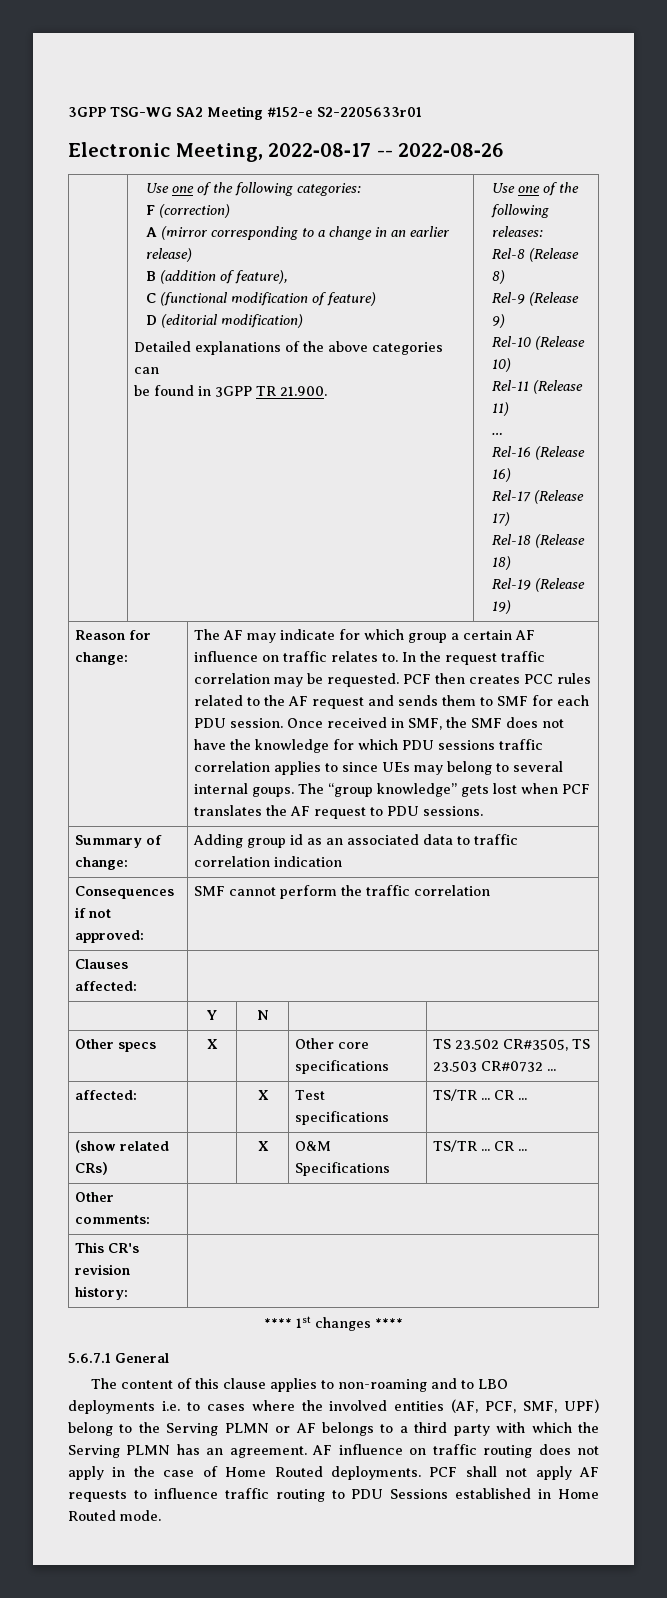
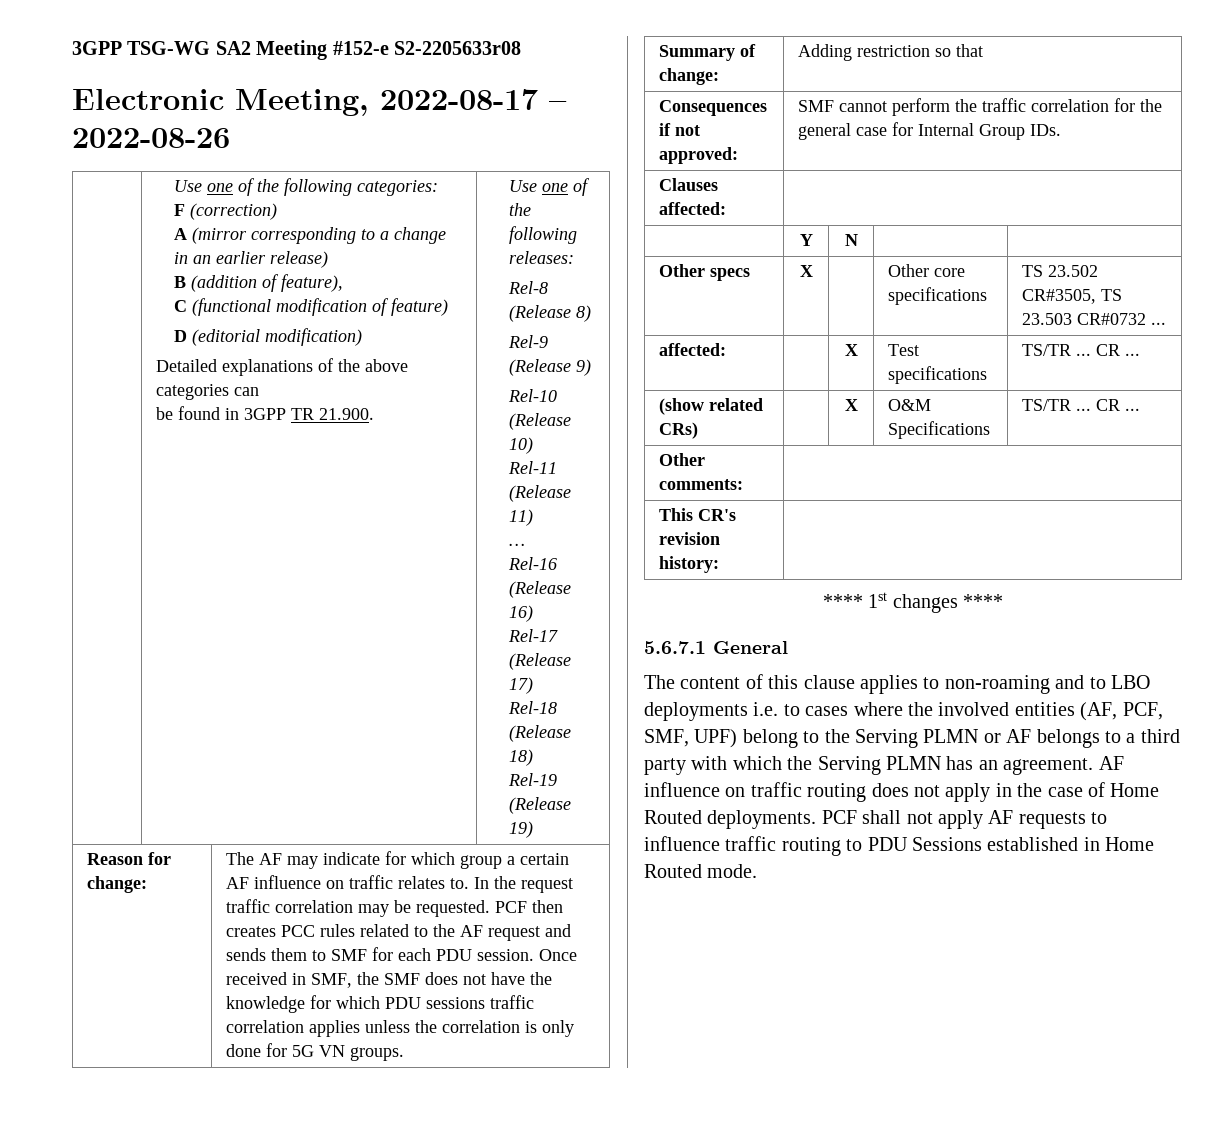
[317,107,422,117] S2-2205633r01 -> [394,41,521,55] S2-2205633r08
[376,150,393,157] -- -> [549,101,567,110] –
[325,761,564,775] [194,783,591,797] [194,805,484,819] [75,835,163,848] [75,857,129,870] [193,834,519,848] [194,856,343,867] to since UEs may belong to several internal goups. The “group knowledge” gets lost when PCF translates the AF request to PDU sessions. // Summary of change: | Adding group id as an associated data to traffic correlation indication -> [365,1020,575,1037] [226,1043,405,1061] [659,44,757,61] [659,68,720,85] [798,44,984,61] unless the correlation is only done for 5G VN groups. // Summary of change: | Adding restriction so that
(491, 890) none -> [1114,98,1163,112] [798,122,1062,140] for the general case for Internal Group IDs.

